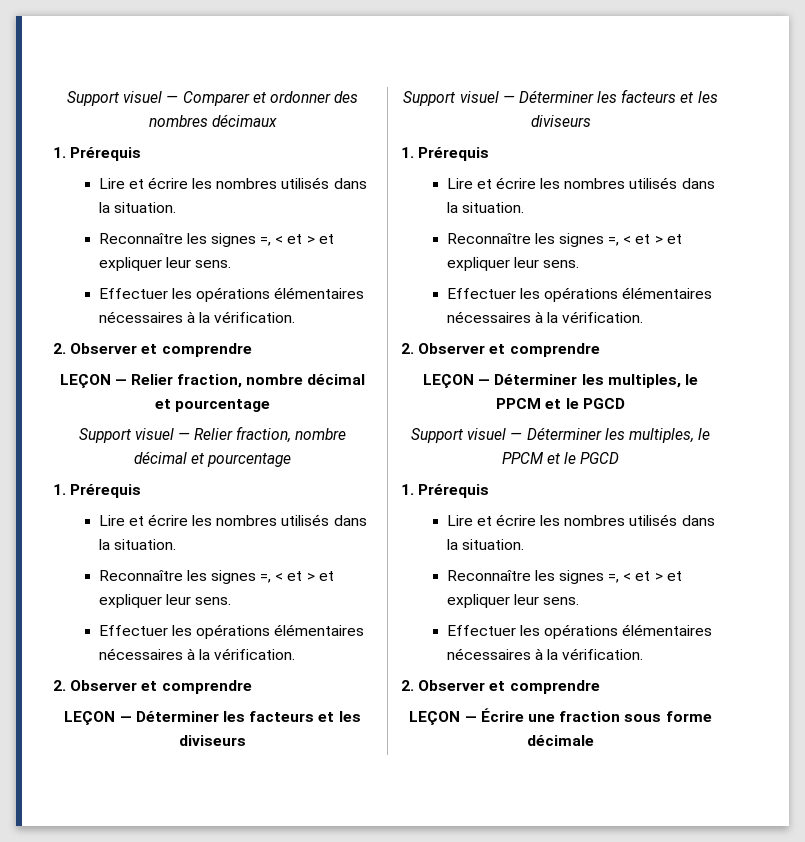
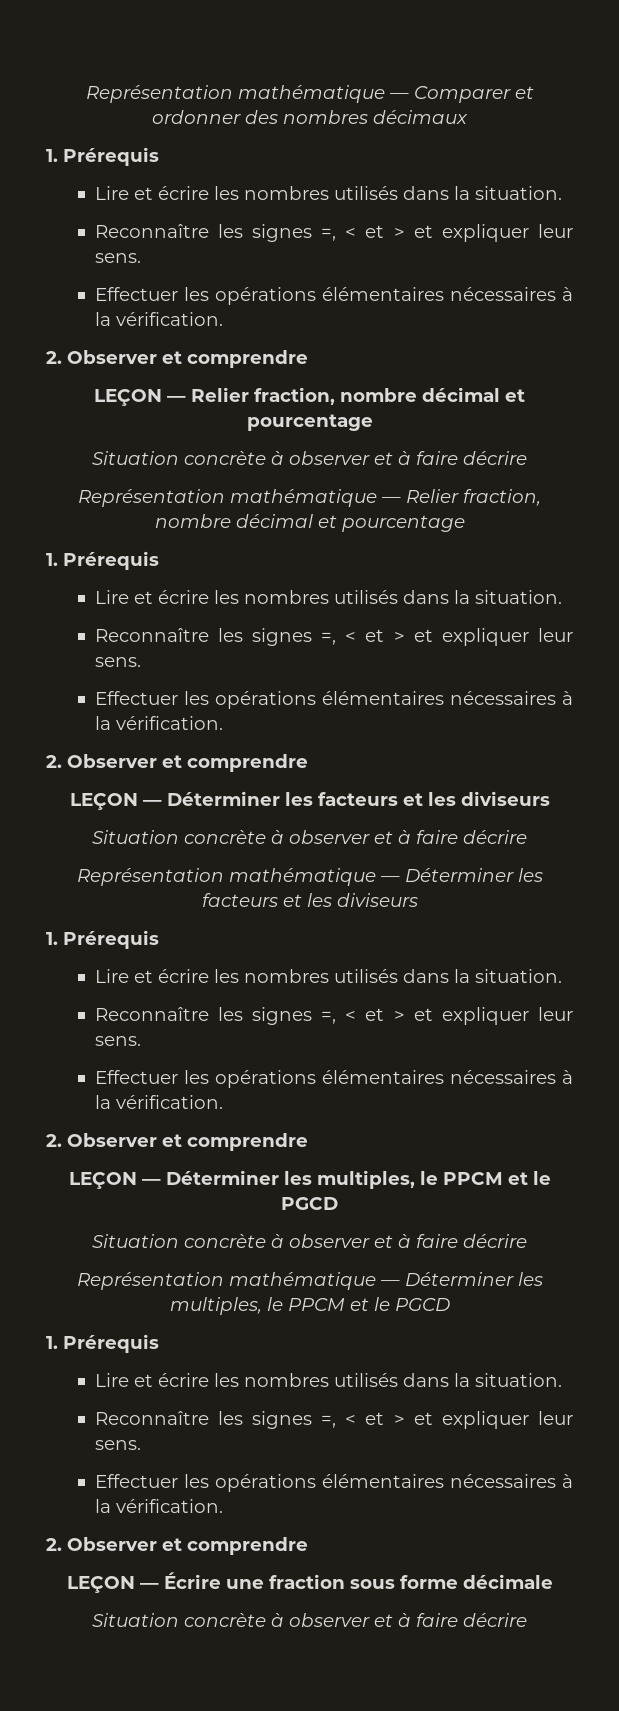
[66,91,163,106] Support visuel -> [85,85,385,103] Représentation mathématique
[78,428,174,443] Support visuel -> [92,451,527,465] [78,489,377,507] Situation concrète à observer et à faire décrire // Représentation mathématique
[403,91,499,106] Support visuel -> [92,830,527,844] [76,868,376,886] Situation concrète à observer et à faire décrire // Représentation mathématique
[410,428,507,443] Support visuel -> [92,1234,527,1248] [76,1272,376,1290] Situation concrète à observer et à faire décrire // Représentation mathématique
(594, 740) none -> [92,1613,527,1627] // Situation concrète à observer et à faire décrire

